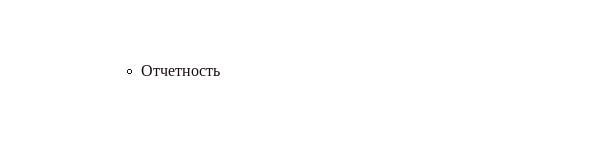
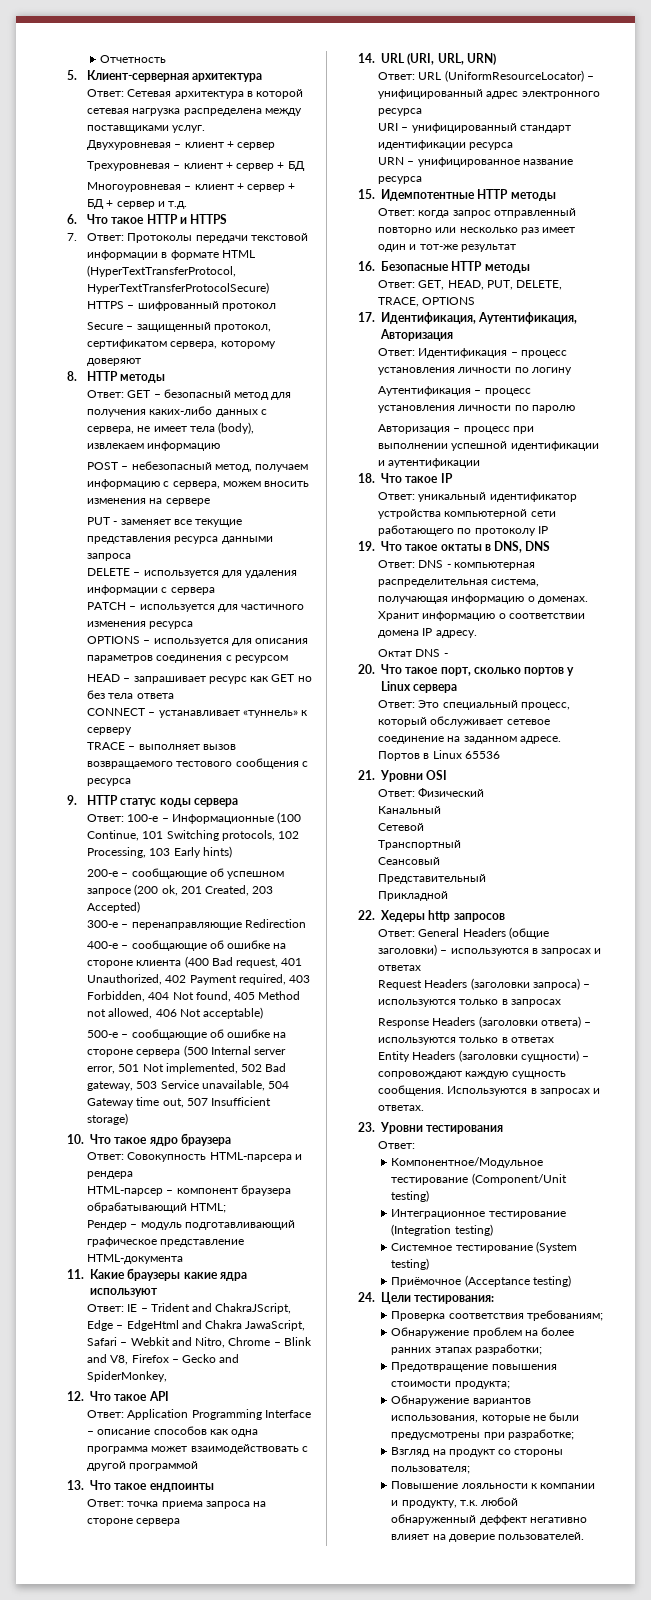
(221, 70) none -> [67,70,263,82] [87,89,304,99] [87,108,302,116] [87,125,206,133] [87,140,276,150] [87,161,305,171] [87,182,296,192] [87,199,188,209] [67,214,228,224] [67,233,308,243] [87,250,255,260] [87,265,237,277] [87,282,270,294] [87,301,276,311] [87,322,271,332] [87,339,276,349] [87,358,142,366] [67,371,166,383] [87,389,292,400] [87,406,267,417] [87,422,255,434] [87,441,221,451] [87,461,309,472] [87,479,310,489] [87,498,210,506] [87,517,243,527] [87,536,273,544] [87,553,132,561] [87,568,298,578] [87,585,215,595] [87,602,305,612] [87,621,194,629] [87,636,309,646] [87,655,288,663] [87,674,312,684] [87,690,174,699] [87,708,309,718] [87,727,133,735] [87,742,236,750] [87,758,308,769] [87,778,132,786] [67,795,238,807] [87,812,302,824] [87,830,300,841] [87,846,232,858] [87,868,285,879] [87,884,274,896] [87,901,141,913] [87,919,306,930] [87,940,287,951] [87,956,303,968] [87,974,311,985] [87,991,301,1002] [87,1007,264,1019] [87,1029,287,1040] [87,1045,287,1057] [87,1063,287,1074] [87,1080,290,1091] [87,1097,272,1108] [87,1113,129,1125] [67,1133,231,1146] [87,1152,302,1162] [87,1171,134,1179] [87,1185,291,1196] [87,1202,227,1213] [87,1220,295,1230] [87,1237,245,1247] [87,1254,184,1264] [67,1268,247,1281] [90,1288,159,1297] [87,1303,292,1314] [87,1320,306,1331] [87,1337,312,1348] [87,1354,240,1365] [87,1371,168,1382] [67,1391,169,1401] [87,1409,311,1420] [87,1426,259,1437] [87,1444,308,1454] [87,1461,199,1471] [67,1480,214,1492] [87,1499,267,1509] [87,1518,181,1526] [358,53,496,65] [378,70,594,82] [378,89,600,99] [378,108,423,116] [378,123,571,133] [378,140,514,150] [378,157,573,167] [378,176,423,184] [358,189,556,201] [378,208,576,218] [378,227,576,235] [378,244,516,252] [358,261,530,273] [378,280,563,290] [378,297,476,307] [358,312,578,324] [380,329,454,341] [378,348,567,358] [378,367,572,375] [378,386,531,396] [378,405,575,413] [378,424,534,434] [378,441,599,451] [378,458,481,468] [358,473,453,483] [378,492,577,502] [378,509,556,519] [378,525,548,536] [358,541,551,553] [378,560,535,570] [378,579,540,587] [378,594,588,604] [378,611,585,621] [378,628,477,638] [378,649,448,657] [358,664,575,676] [381,681,458,693] [378,700,570,710] [378,716,550,727] [378,736,561,744] [378,750,500,761] [358,770,448,782] [378,788,485,797] [378,806,442,814] [378,823,425,831] [378,840,462,850] [378,857,441,865] [378,874,487,884] [378,891,449,901] [358,910,505,922] [378,927,549,939] [378,944,602,956] [378,965,422,971] [378,978,591,990] [378,999,561,1007] [378,1016,592,1028] [378,1037,554,1045] [378,1050,590,1062] [378,1071,566,1079] [378,1085,601,1096] [378,1105,425,1111] [358,1122,504,1134] [378,1141,416,1149] [391,1157,544,1168] [391,1173,567,1185] [391,1190,430,1202] [391,1209,566,1219] [391,1224,493,1236] [391,1241,577,1253] [391,1258,430,1270] [391,1275,571,1287] [358,1292,495,1304] [391,1310,603,1321] [391,1327,575,1338] [391,1344,542,1355] [391,1362,557,1372] [391,1381,510,1389] [391,1395,531,1406] [391,1412,580,1423] [391,1429,574,1440] [391,1447,564,1457] [391,1466,471,1474] [391,1481,596,1489] [391,1497,519,1508] [391,1514,587,1525] [391,1532,585,1542] // 5. Клиент-серверная архитектура // Ответ: Сетевая архитектура в которой сетевая нагрузка распределена между поставщиками услуг. // Двухуровневая – клиент + сервер // Трехуровневая – клиент + сервер + БД // Многоуровневая – клиент + сервер + БД + сервер и т.д. // 6. Что такое HTTP и HTTPS // 7. Ответ: Протоколы передачи текстовой информации в формате HTML (HyperTextTransferProtocol, HyperTextTransferProtocolSecure) // HTTPS – шифрованный протокол // Secure – защищенный протокол, сертификатом сервера, которому доверяют // 8. HTTP методы // Ответ: GET – безопасный метод для получения каких-либо данных с сервера, не имеет тела (body), извлекаем информацию // POST – небезопасный метод, получаем информацию с сервера, можем вносить изменения на сервере // PUT - заменяет все текущие представления ресурса данными запроса // DELETE – используется для удаления информации с сервера // PATCH – используется для частичного изменения ресурса // OPTIONS – используется для описания параметров соединения с ресурсом // HEAD – запрашивает ресурс как GET но без тела ответа // CONNECT – устанавливает «туннель» к серверу // TRACE – выполняет вызов возвращаемого тестового сообщения с ресурса // 9. HTTP статус коды сервера // Ответ: 100-е – Информационные (100 Continue, 101 Switching protocols, 102 Processing, 103 Early hints) // 200-е – сообщающие об успешном запросе (200 ok, 201 Created, 203 Accepted) // 300-е – перенаправляющие Redirection // 400-е – сообщающие об ошибке на стороне клиента (400 Bad request, 401 Unauthorized, 402 Payment required, 403 Forbidden, 404 Not found, 405 Method not allowed, 406 Not acceptable) // 500-е – сообщающие об ошибке на стороне сервера (500 Internal server error, 501 Not implemented, 502 Bad gateway, 503 Service unavailable, 504 Gateway time out, 507 Insufficient storage) // 10. Что такое ядро браузера // Ответ: Совокупность HTML-парсера и рендера // HTML-парсер – компонент браузера обрабатывающий HTML; // Рендер – модуль подготавливающий графическое представление HTML-документа // 11. Какие браузеры какие ядра используют // Ответ: IE – Trident and ChakraJScript, Edge – EdgeHtml and Chakra JawaScript, Safari – Webkit and Nitro, Chrome – Blink and V8, Firefox – Gecko and SpiderMonkey, // 12. Что такое API // Ответ: Application Programming Interface – описание способов как одна программа может взаимодействовать с другой программой // 13. Что такое ендпоинты // Ответ: точка приема запроса на стороне сервера // 14. URL (URI, URL, URN) // Ответ: URL (UniformResourceLocator) – унифицированный адрес электронного ресурса // URI – унифицированный стандарт идентификации ресурса // URN – унифицированное название ресурса // 15. Идемпотентные HTTP методы // Ответ: когда запрос отправленный повторно или несколько раз имеет один и тот-же результат // 16. Безопасные HTTP методы // Ответ: GET, HEAD, PUT, DELETE, TRACE, OPTIONS // 17. Идентификация, Аутентификация, Авторизация // Ответ: Идентификация – процесс установления личности по логину // Аутентификация – процесс установления личности по паролю // Авторизация – процесс при выполнении успешной идентификации и аутентификации // 18. Что такое IP // Ответ: уникальный идентификатор устройства компьютерной сети работающего по протоколу IP // 19. Что такое октаты в DNS, DNS // Ответ: DNS - компьютерная распределительная система, получающая информацию о доменах. Хранит информацию о соответствии домена IP адресу. // Октат DNS - // 20. Что такое порт, сколько портов у Linux сервера // Ответ: Это специальный процесс, который обслуживает сетевое соединение на заданном адресе. Портов в Linux 65536 // 21. Уровни OSI // Ответ: Физический // Канальный // Сетевой // Транспортный // Сеансовый // Представительный // Прикладной // 22. Хедеры http запросов // Ответ: General Headers (общие заголовки) – используются в запросах и ответах // Request Headers (заголовки запроса) – используются только в запросах // Response Headers (заголовки ответа) – используются только в ответах // Entity Headers (заголовки сущности) – сопровождают каждую сущность сообщения. Используются в запросах и ответах. // 23. Уровни тестирования // Ответ: // Компонентное/Модульное тестирование (Component/Unit testing) // Интеграционное тестирование (Integration testing) // Системное тестирование (System testing) // Приёмочное (Acceptance testing) // 24. Цели тестирования: // Проверка соответствия требованиям; // Обнаружение проблем на более ранних этапах разработки; // Предотвращение повышения стоимости продукта; // Обнаружение вариантов использования, которые не были предусмотрены при разработке; // Взгляд на продукт со стороны пользователя; // Повышение лояльности к компании и продукту, т.к. любой обнаруженный деффект негативно влияет на доверие пользователей.

